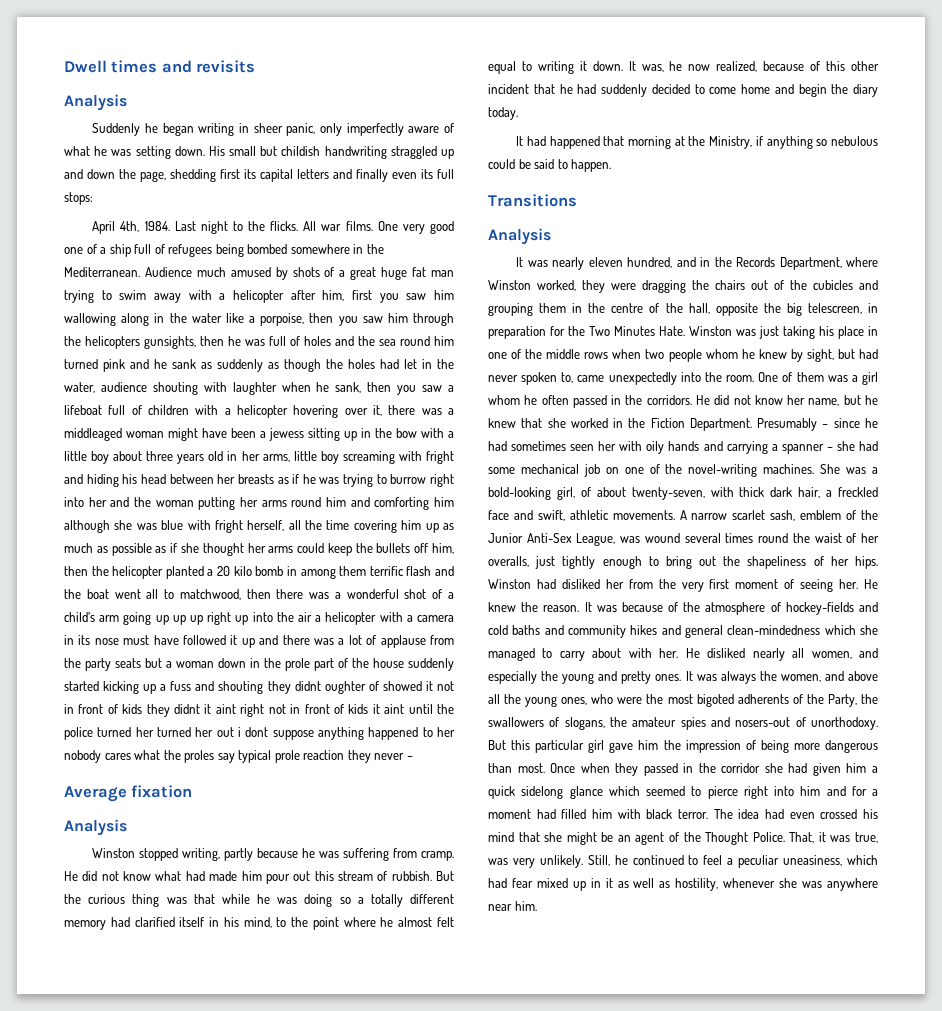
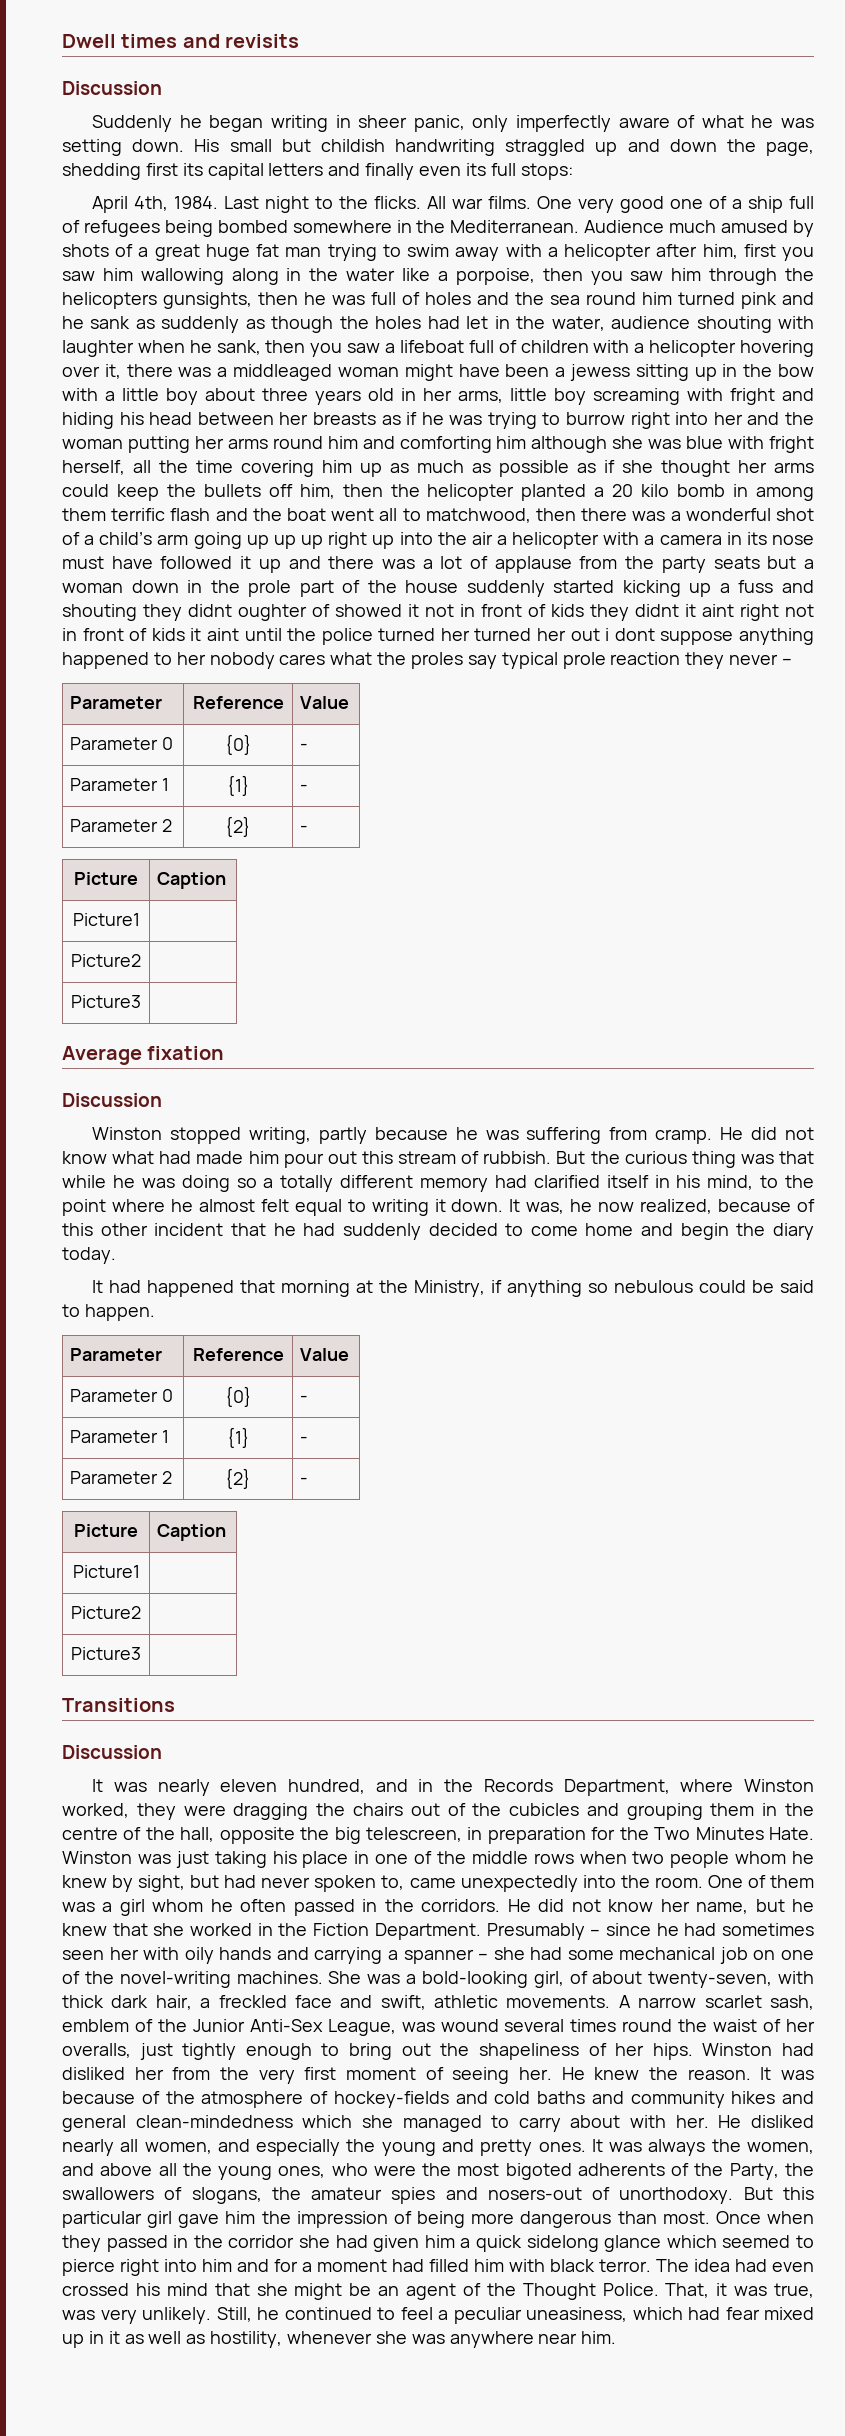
[64,94,127,111] Analysis -> [62,81,162,95] Discussion
(413, 758) none -> [70,696,163,709] [192,696,284,709] [300,696,350,709] [70,737,174,750] [224,734,252,755] [300,743,309,750] [70,778,170,791] [226,775,250,796] [300,784,309,791] [70,819,173,832] [225,816,251,837] [300,825,309,832] [74,872,138,885] [157,872,227,889] [72,913,140,926] [71,954,141,967] [71,995,141,1008] // Parameter | Reference | Value // Parameter 0 | {0} | - // Parameter 1 | {1} | - // Parameter 2 | {2} | - // Picture | Caption // Picture1 | // Picture2 | // Picture3 |
[64,819,127,836] Analysis -> [62,1093,162,1107] Discussion
(612, 165) none -> [70,1348,163,1361] [192,1348,284,1361] [300,1348,350,1361] [70,1389,174,1402] [224,1386,252,1407] [300,1395,309,1402] [70,1430,170,1443] [226,1427,250,1448] [300,1436,309,1443] [70,1471,173,1484] [225,1468,251,1489] [300,1477,309,1484] [74,1524,138,1537] [157,1524,227,1541] [72,1565,140,1578] [71,1606,141,1619] [71,1647,141,1660] // Parameter | Reference | Value // Parameter 0 | {0} | - // Parameter 1 | {1} | - // Parameter 2 | {2} | - // Picture | Caption // Picture1 | // Picture2 | // Picture3 |
[488,228,551,245] Analysis -> [62,1745,162,1759] Discussion

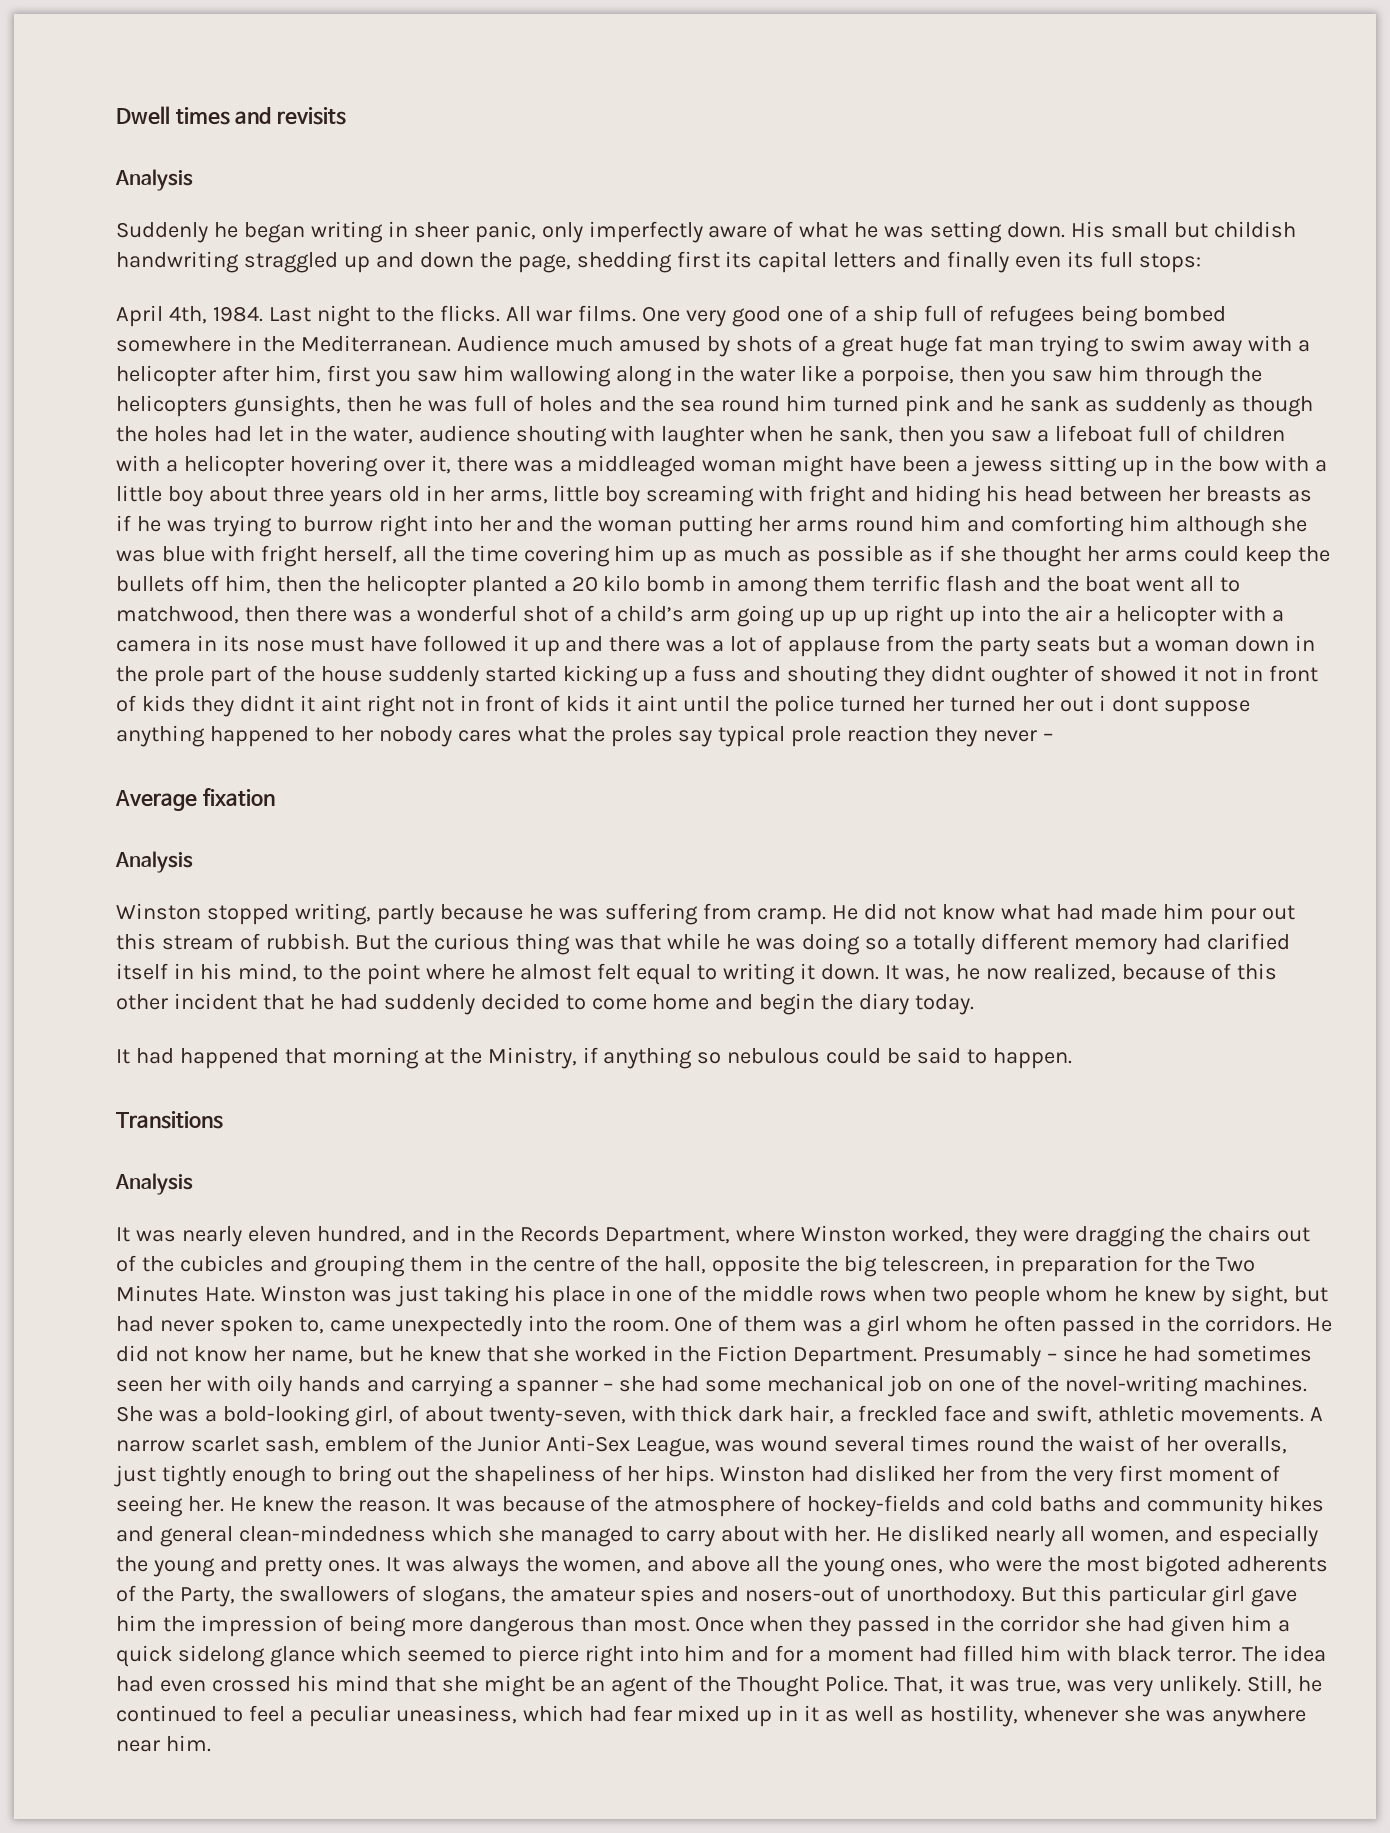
[62,81,162,95] Discussion -> [115,169,193,191] Analysis
[70,696,163,709] [192,696,284,709] [300,696,350,709] [70,737,174,750] [224,734,252,755] [300,743,309,750] [70,778,170,791] [226,775,250,796] [300,784,309,791] [70,819,173,832] [225,816,251,837] [300,825,309,832] [74,872,138,885] [157,872,227,889] [72,913,140,926] [71,954,141,967] [71,995,141,1008] // Parameter | Reference | Value // Parameter 0 | {0} | - // Parameter 1 | {1} | - // Parameter 2 | {2} | - // Picture | Caption // Picture1 | // Picture2 | // Picture3 | -> (1054, 737) none
[62,1093,162,1107] Discussion -> [115,851,193,873] Analysis
[70,1348,163,1361] [192,1348,284,1361] [300,1348,350,1361] [70,1389,174,1402] [224,1386,252,1407] [300,1395,309,1402] [70,1430,170,1443] [226,1427,250,1448] [300,1436,309,1443] [70,1471,173,1484] [225,1468,251,1489] [300,1477,309,1484] [74,1524,138,1537] [157,1524,227,1541] [72,1565,140,1578] [71,1606,141,1619] [71,1647,141,1660] // Parameter | Reference | Value // Parameter 0 | {0} | - // Parameter 1 | {1} | - // Parameter 2 | {2} | - // Picture | Caption // Picture1 | // Picture2 | // Picture3 | -> (1073, 1058) none
[62,1745,162,1759] Discussion -> [115,1173,193,1195] Analysis

